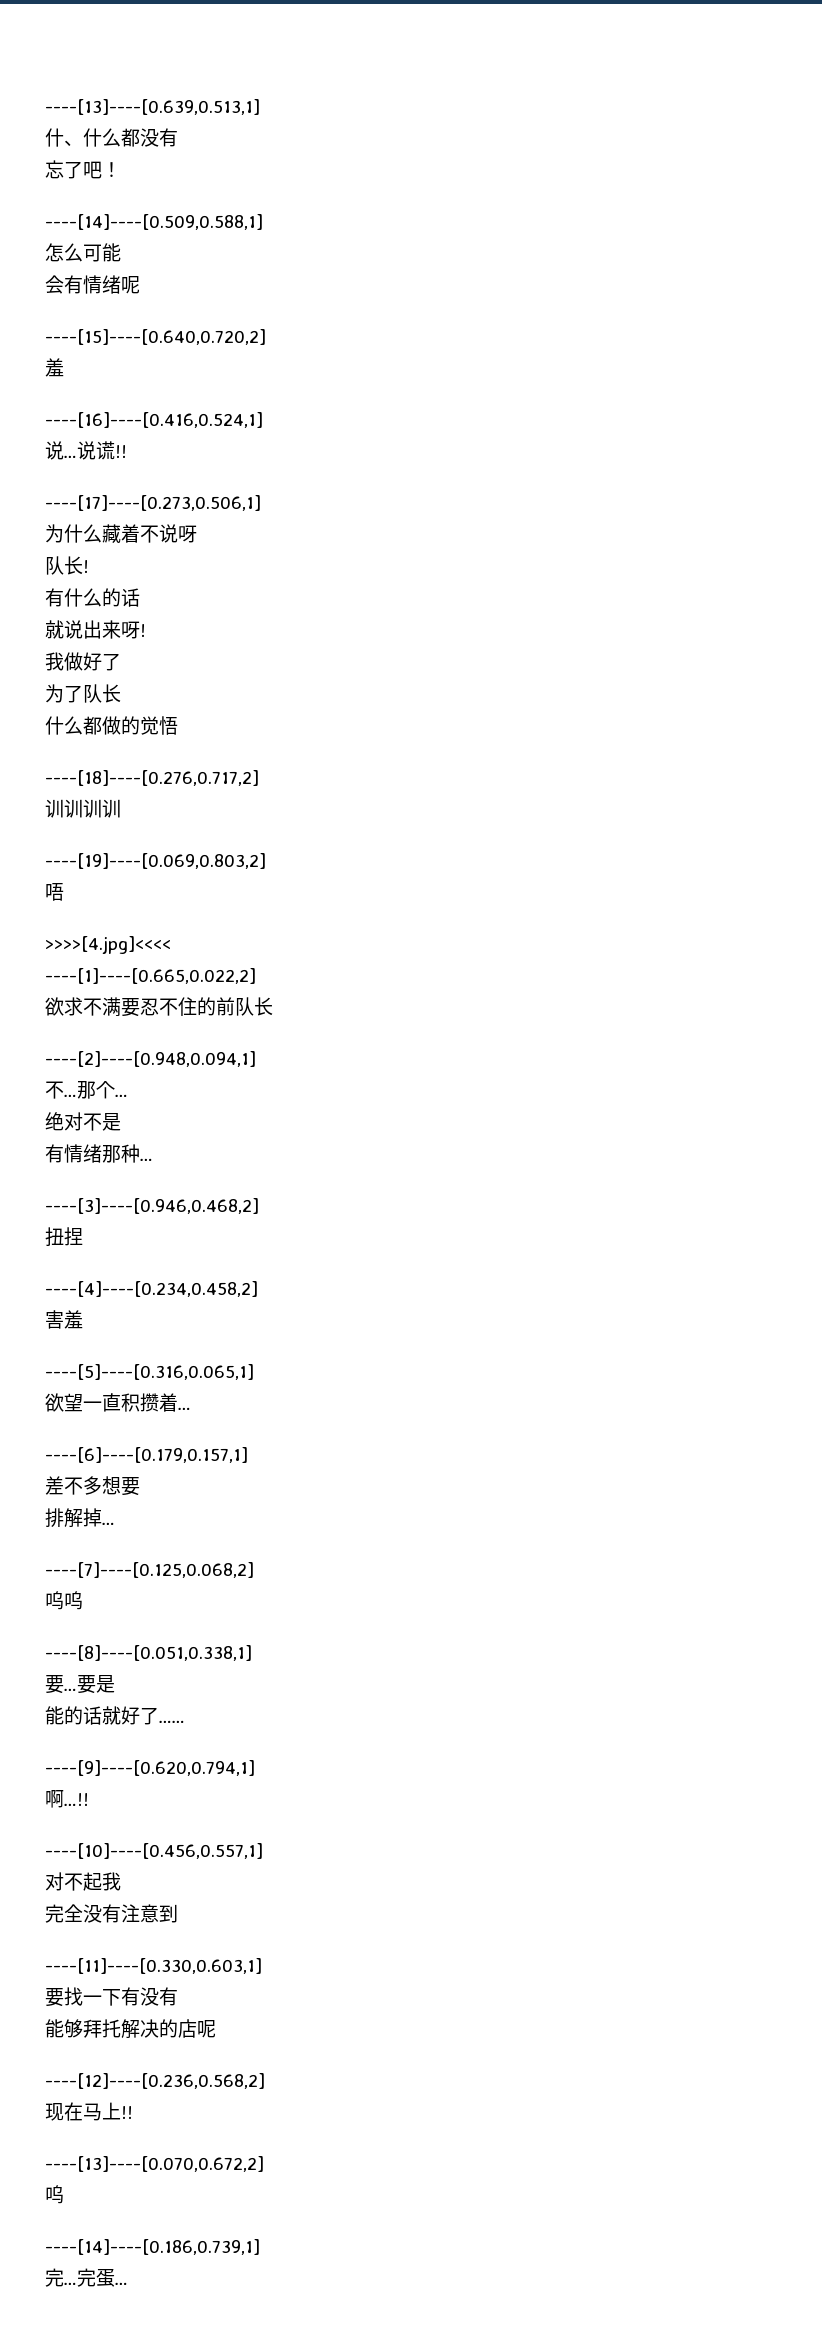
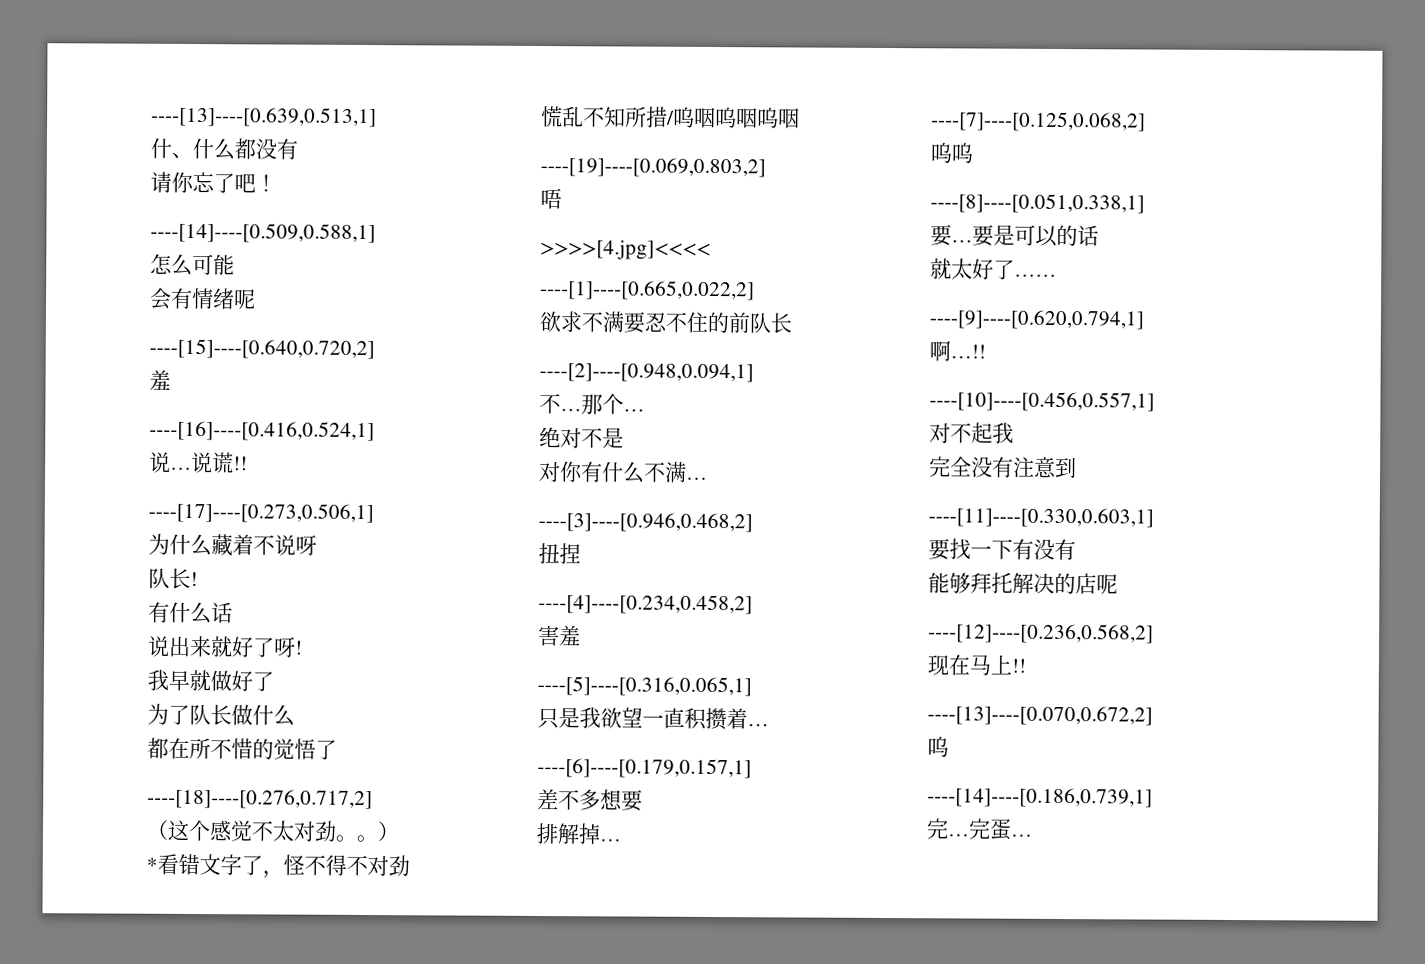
(178, 137) none -> [150,171,194,194] 请你
[102,588,140,607] [45,620,121,639] 的话 // 就说出来 -> [211,602,233,624] [147,635,275,658] 话 // 说出来就好了
(64, 661) none -> [168,669,211,692] 早就
[45,716,121,735] // 什么都做 -> [231,704,295,727] [147,737,253,760] 做什么 // 都在所不惜
(178, 725) none -> [315,739,337,760] 了
[45,799,121,818] 训训训训 -> [146,819,400,843] [146,853,410,879] [541,106,800,129] （这个感觉不太对劲。。） // *看错文字了，怪不得不对劲 // 慌乱不知所措/呜咽呜咽呜咽
[45,1144,140,1163] 有情绪那种 -> [538,461,687,484] 对你有什么不满
(254, 1372) none -> [537,707,601,730] 只是我
[45,1706,121,1725] // 能的话就 -> [1014,224,1099,247] [930,258,973,280] 可以的话 // 就太

